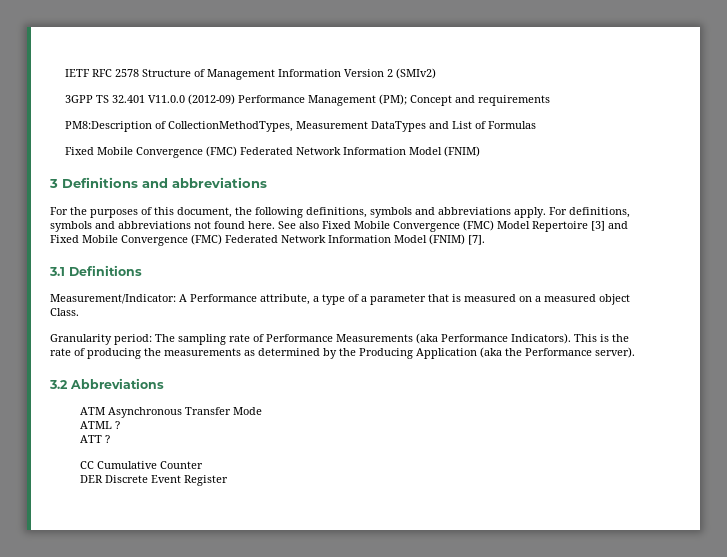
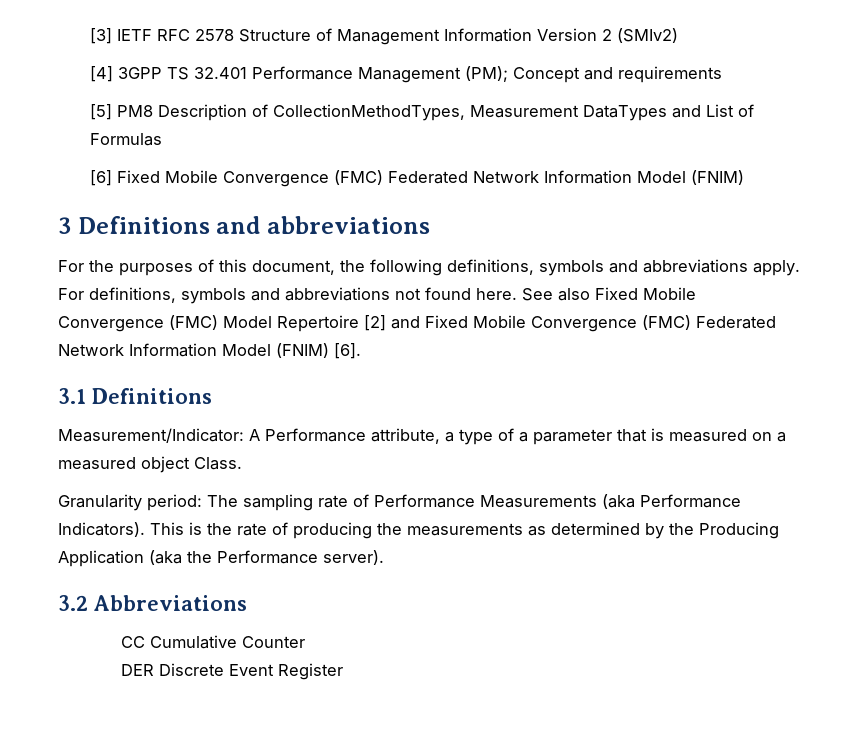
(64, 73) none -> [89,28,112,44] [3]
(436, 73) none -> [89,66,113,82] [4]
[147,94,235,105] V11.0.0 (2012-09) -> (247, 73) none
[64,121,152,132] PM8:Description -> [89,104,247,121] [5] PM8 Description
(536, 125) none -> [89,170,112,186] [6]
[591,221,605,231] [3] -> [364,315,386,331] [2]
[468,235,485,245] [7]. -> [334,343,361,359] [6].
[79,407,262,418] [79,421,120,429] [79,435,110,443] // ATM Asynchronous Transfer Mode // ATML ? // ATT ? -> (247, 603) none

